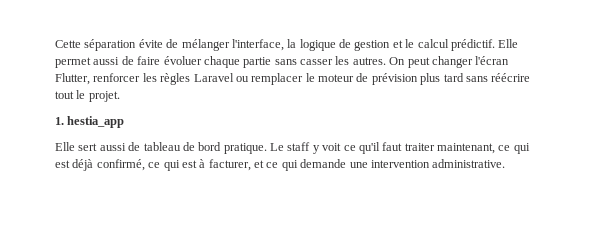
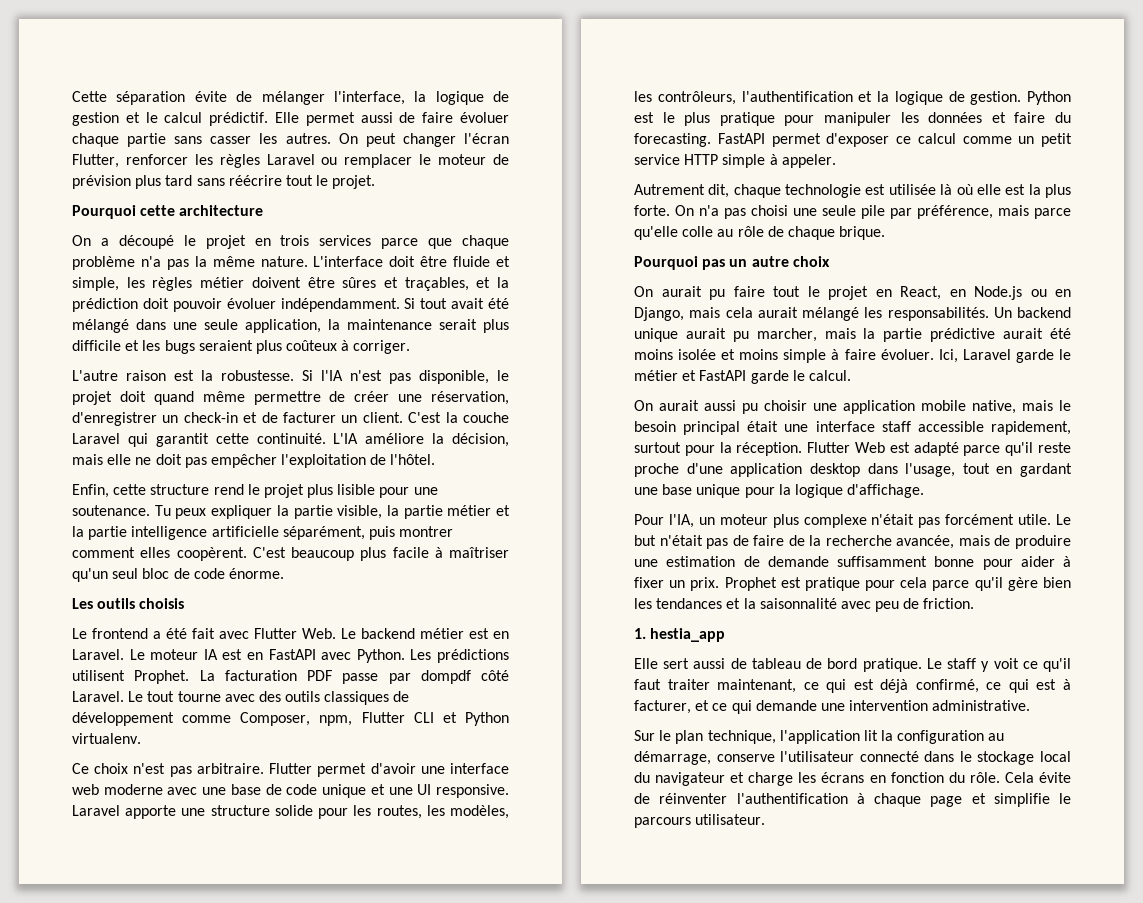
(120, 96) none -> [72,205,264,219] [72,235,509,249] [72,256,510,270] [72,277,509,291] [72,298,509,312] [72,319,509,333] [72,340,411,354] [72,370,509,384] [72,391,509,405] [72,412,509,426] [72,433,509,447] [72,454,436,468] [72,484,438,498] [72,505,510,519] [72,526,454,540] [72,547,509,561] [72,568,284,582] [72,598,185,609] [72,628,509,639] [72,649,509,663] [72,670,509,684] [72,691,410,705] [72,712,510,726] [72,733,141,744] [72,763,509,777] [72,784,509,798] [72,805,510,819] [634,91,1071,105] [634,112,1071,126] [634,133,1072,147] [634,154,836,168] [634,184,1071,198] [634,205,1071,219] [634,226,886,240] [634,256,830,270] [634,286,1071,300] [634,307,1071,321] [634,328,1071,342] [634,349,1071,363] [634,370,851,384] [634,400,1071,414] [634,421,1071,435] [634,442,1071,456] [634,463,1072,477] [634,484,925,498] [634,514,1071,528] [634,535,1071,549] [634,556,1071,570] [634,577,1071,591] [634,598,975,612] // Pourquoi cette architecture // On a découpé le projet en trois services parce que chaque problème n'a pas la même nature. L'interface doit être fluide et simple, les règles métier doivent être sûres et traçables, et la prédiction doit pouvoir évoluer indépendamment. Si tout avait été mélangé dans une seule application, la maintenance serait plus difficile et les bugs seraient plus coûteux à corriger. // L'autre raison est la robustesse. Si l'IA n'est pas disponible, le projet doit quand même permettre de créer une réservation, d'enregistrer un check-in et de facturer un client. C'est la couche Laravel qui garantit cette continuité. L'IA améliore la décision, mais elle ne doit pas empêcher l'exploitation de l'hôtel. // Enfin, cette structure rend le projet plus lisible pour une soutenance. Tu peux expliquer la partie visible, la partie métier et la partie intelligence artificielle séparément, puis montrer comment elles coopèrent. C'est beaucoup plus facile à maîtriser qu'un seul bloc de code énorme. // Les outils choisis // Le frontend a été fait avec Flutter Web. Le backend métier est en Laravel. Le moteur IA est en FastAPI avec Python. Les prédictions utilisent Prophet. La facturation PDF passe par dompdf côté Laravel. Le tout tourne avec des outils classiques de développement comme Composer, npm, Flutter CLI et Python virtualenv. // Ce choix n'est pas arbitraire. Flutter permet d'avoir une interface web moderne avec une base de code unique et une UI responsive. Laravel apporte une structure solide pour les routes, les modèles, les contrôleurs, l'authentification et la logique de gestion. Python est le plus pratique pour manipuler les données et faire du forecasting. FastAPI permet d'exposer ce calcul comme un petit service HTTP simple à appeler. // Autrement dit, chaque technologie est utilisée là où elle est la plus forte. On n'a pas choisi une seule pile par préférence, mais parce qu'elle colle au rôle de chaque brique. // Pourquoi pas un autre choix // On aurait pu faire tout le projet en React, en Node.js ou en Django, mais cela aurait mélangé les responsabilités. Un backend unique aurait pu marcher, mais la partie prédictive aurait été moins isolée et moins simple à faire évoluer. Ici, Laravel garde le métier et FastAPI garde le calcul. // On aurait aussi pu choisir une application mobile native, mais le besoin principal était une interface staff accessible rapidement, surtout pour la réception. Flutter Web est adapté parce qu'il reste proche d'une application desktop dans l'usage, tout en gardant une base unique pour la logique d'affichage. // Pour l'IA, un moteur plus complexe n'était pas forcément utile. Le but n'était pas de faire de la recherche avancée, mais de produire une estimation de demande suffisamment bonne pour aider à fixer un prix. Prophet est pratique pour cela parce qu'il gère bien les tendances et la saisonnalité avec peu de friction.
(506, 163) none -> [634,730,1005,744] [634,751,1071,765] [634,772,1071,786] [634,793,1071,807] [634,814,766,828] // Sur le plan technique, l'application lit la configuration au démarrage, conserve l'utilisateur connecté dans le stockage local du navigateur et charge les écrans en fonction du rôle. Cela évite de réinventer l'authentification à chaque page et simplifie le parcours utilisateur.

